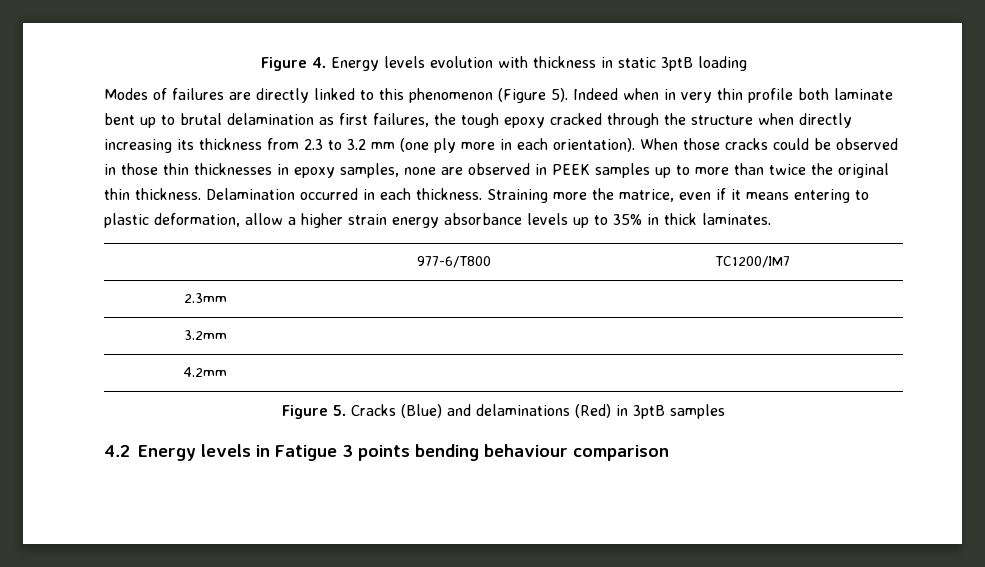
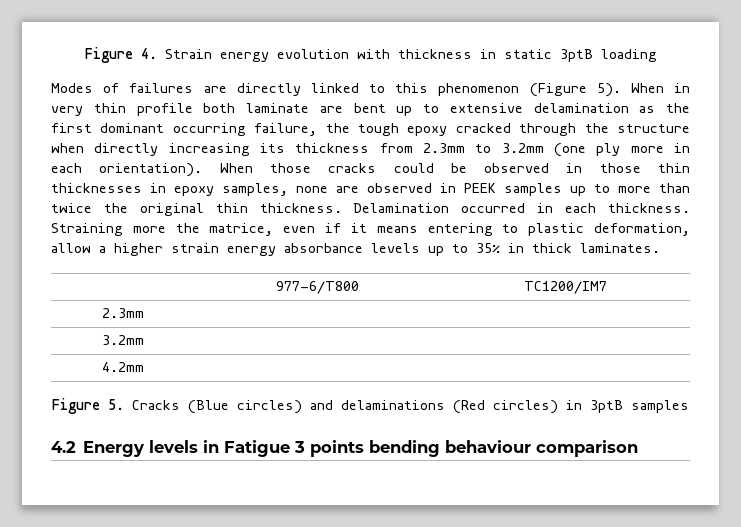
[330,56,425,71] Energy levels -> [164,49,269,62] Strain energy
[573,88,659,100] Indeed when -> [630,83,664,93] When
(893, 94) none -> [319,106,343,113] are
[180,113,222,125] brutal -> [449,103,523,113] extensive
[339,113,429,127] first failures, -> [666,103,690,113] [51,123,318,136] the first dominant occurring failure,
[304,139,395,150] 2.3 to 3.2 mm -> [423,143,544,153] 2.3mm to 3.2mm
[401,404,611,418] (Blue) and delaminations (Red) -> [188,400,558,414] (Blue circles) and delaminations (Red circles)

